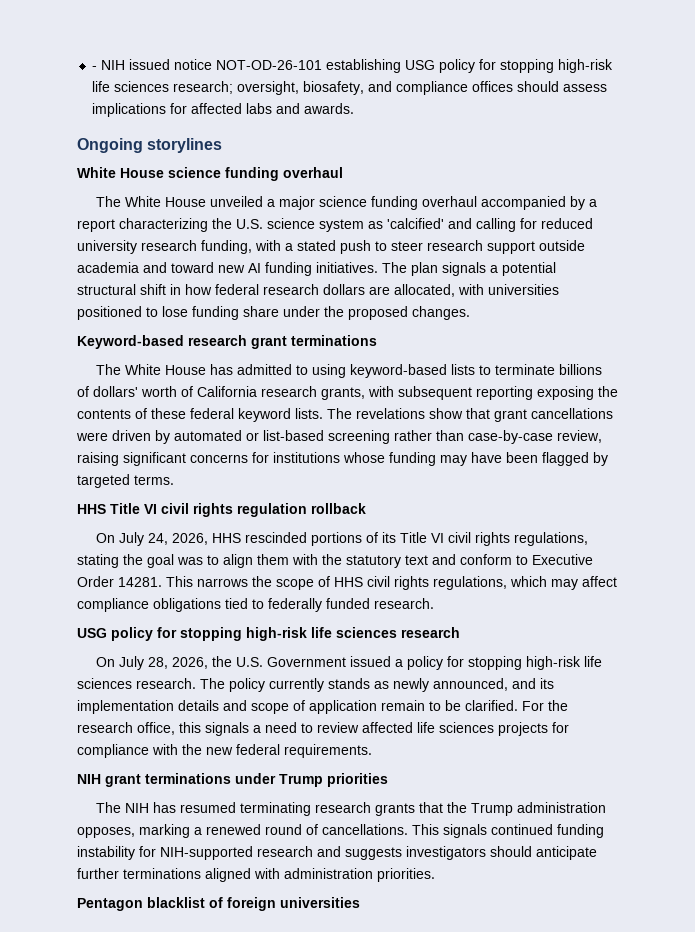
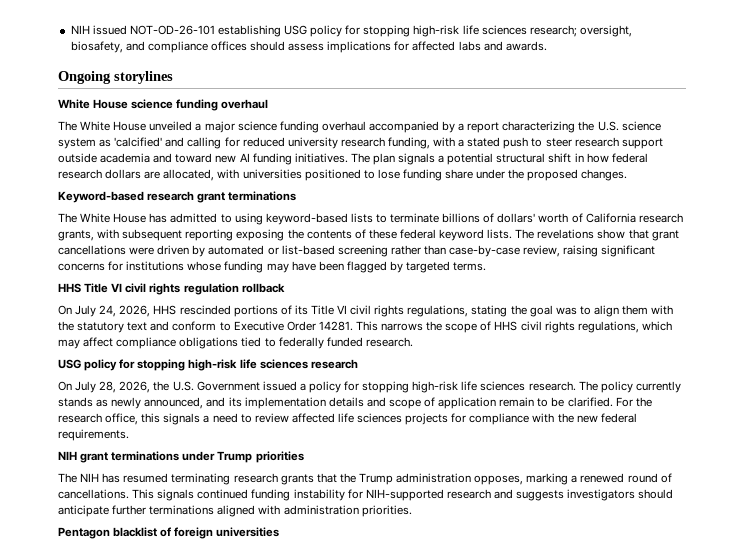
[92,66,98,70] - -> (70, 29) none
[174,59,213,70] notice -> (127, 30) none

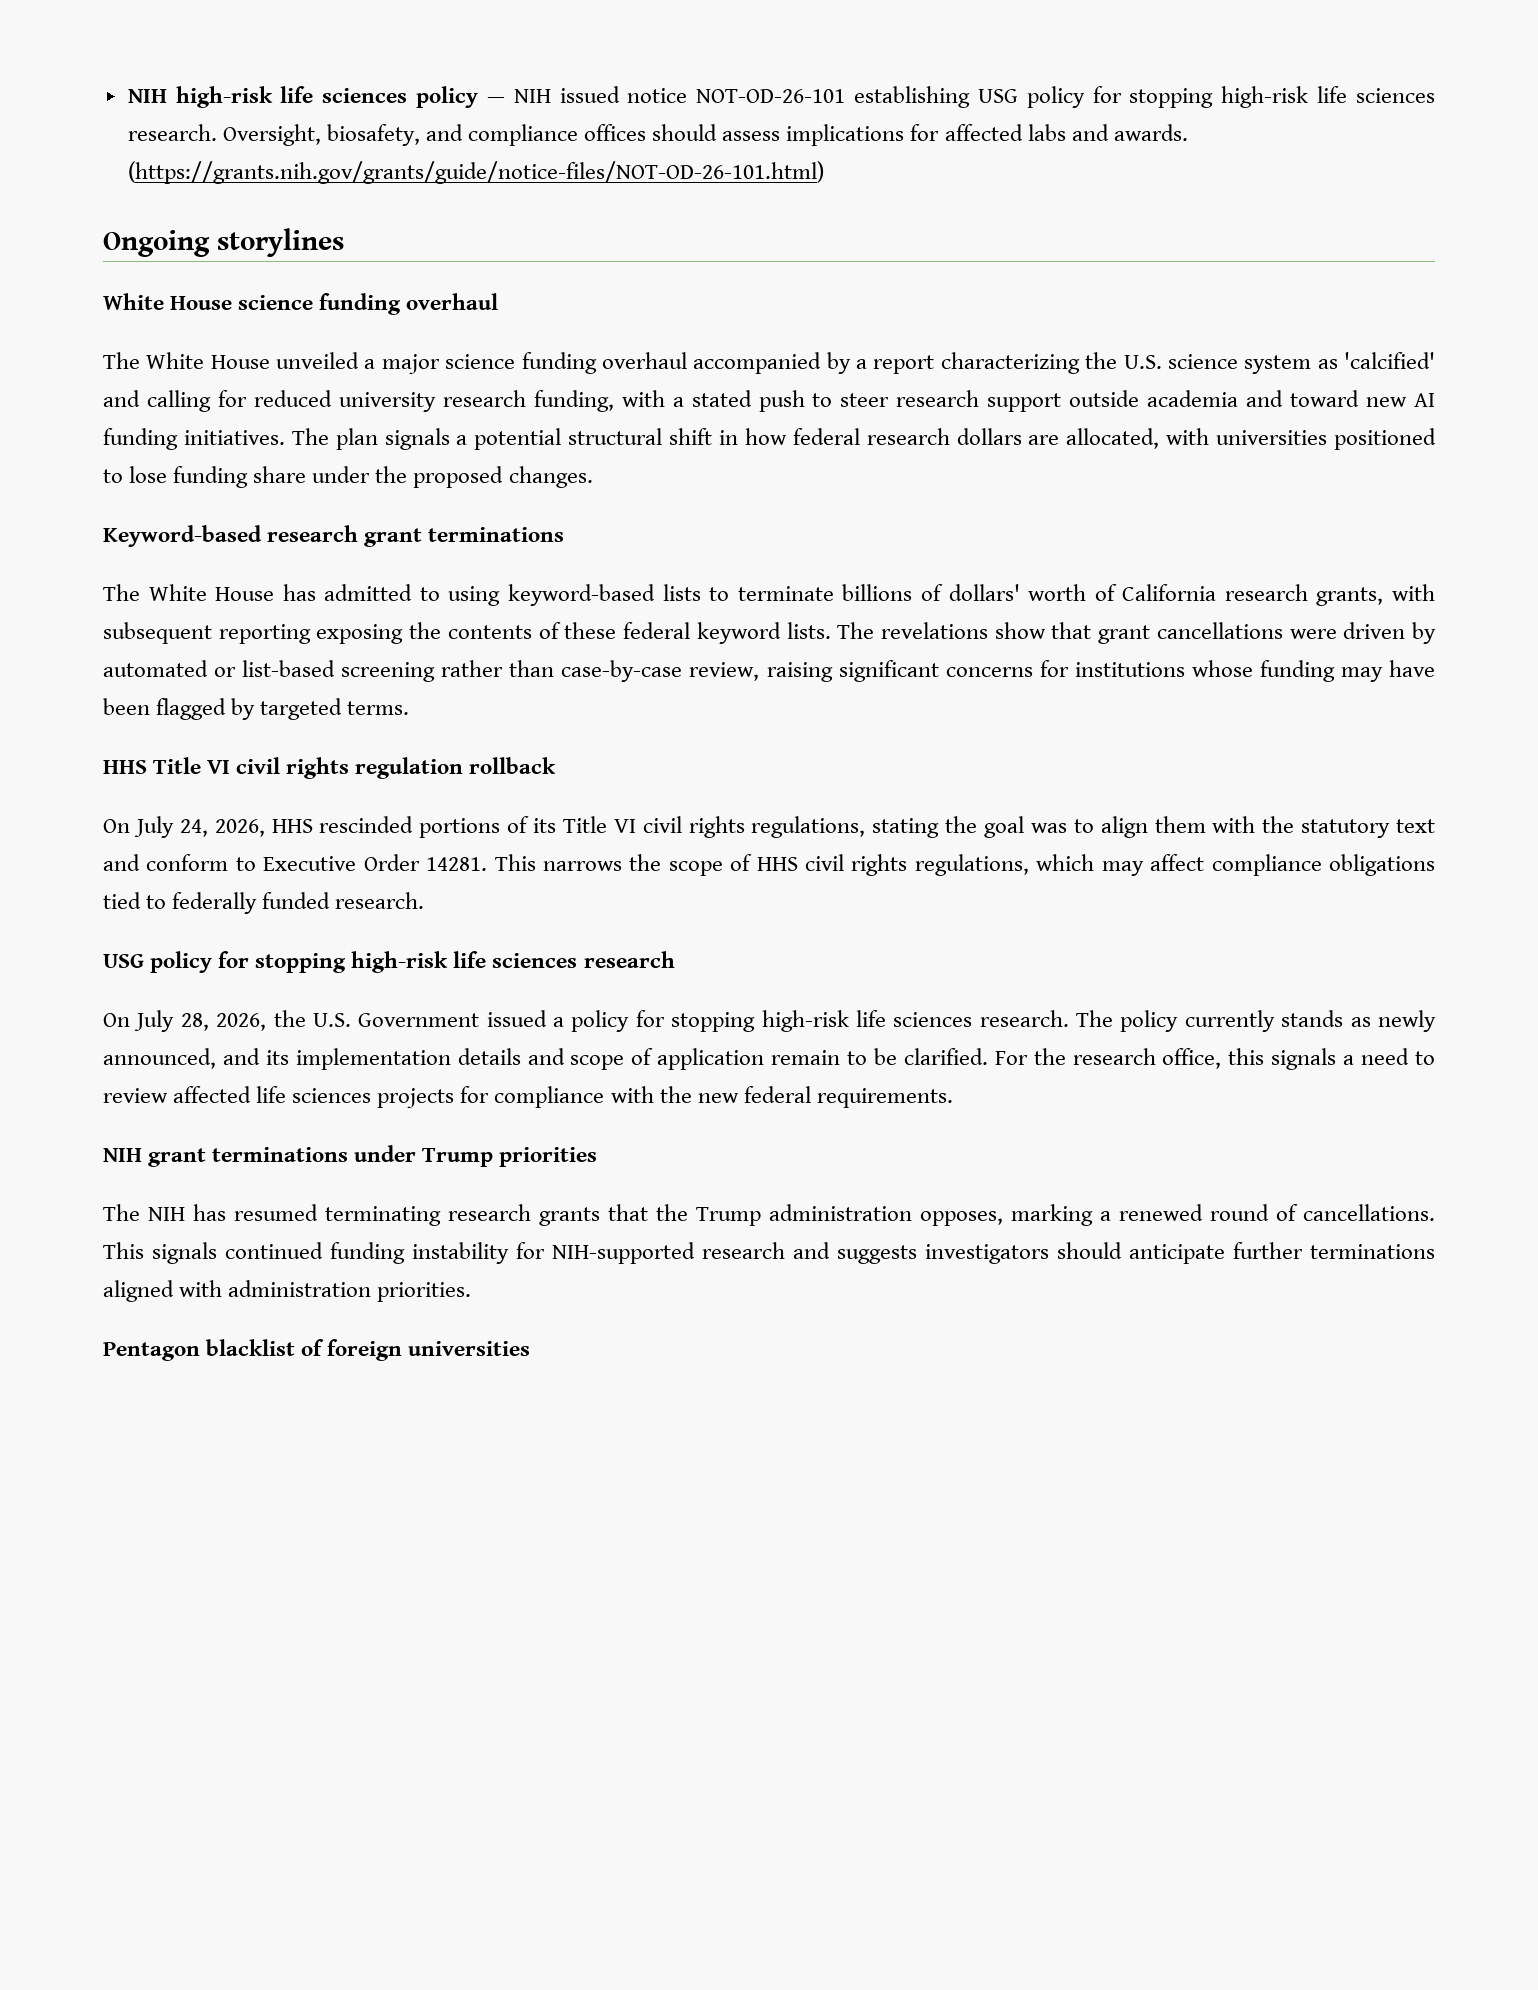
[70,25,127,35] NIH issued -> [127,86,688,108] NIH high-risk life sciences policy — NIH issued notice
[529,25,632,37] research; oversight, -> [127,124,321,146] research. Oversight,
(547, 46) none -> [127,161,824,184] (https://grants.nih.gov/grants/guide/notice-files/NOT-OD-26-101.html)

